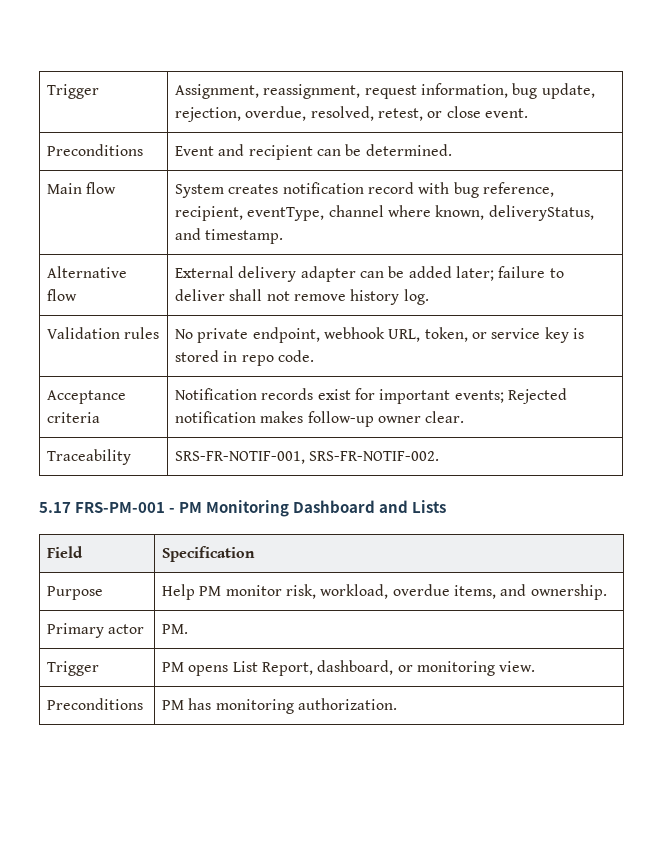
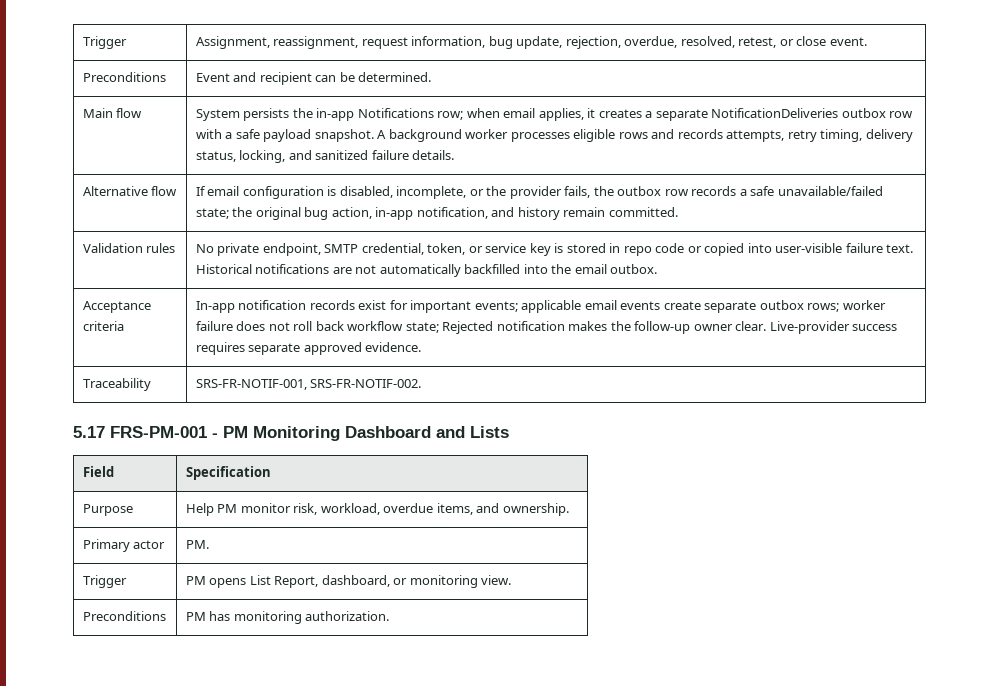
[228,182,555,198] [175,205,594,221] [175,228,284,244] [47,266,128,278] [47,289,78,301] [175,266,564,282] [175,289,429,305] creates notification record with bug reference, recipient, eventType, channel where known, deliveryStatus, and timestamp. // Alternative flow | External delivery adapter can be added later; failure to deliver shall not remove history log. -> [243,108,914,121] [195,129,913,142] [195,150,455,163] [82,186,178,196] [195,186,883,199] [195,207,678,220] persists the in-app Notifications row; when email applies, it creates a separate NotificationDeliveries outbox row with a safe payload snapshot. A background worker processes eligible rows and records attempts, retry timing, delivery status, locking, and sanitized failure details. // Alternative flow | If email configuration is disabled, incomplete, or the provider fails, the outbox row records a safe unavailable/failed state; the original bug action, in-app notification, and history remain committed.
[324,327,421,342] webhook URL, -> [324,243,424,255] SMTP credential,
[278,350,315,362] code. -> [655,243,914,256] [195,264,658,277] code or copied into user-visible failure text. Historical notifications are not automatically backfilled into the email outbox.
[175,388,258,400] Notification -> [195,300,307,313] In-app notification
(504, 396) none -> [521,300,886,313] [195,321,439,333] applicable email events create separate outbox rows; worker failure does not roll back workflow state;
(304, 417) none -> [610,321,631,331] the
(465, 417) none -> [769,321,898,334] [195,342,422,355] Live-provider success requires separate approved evidence.

